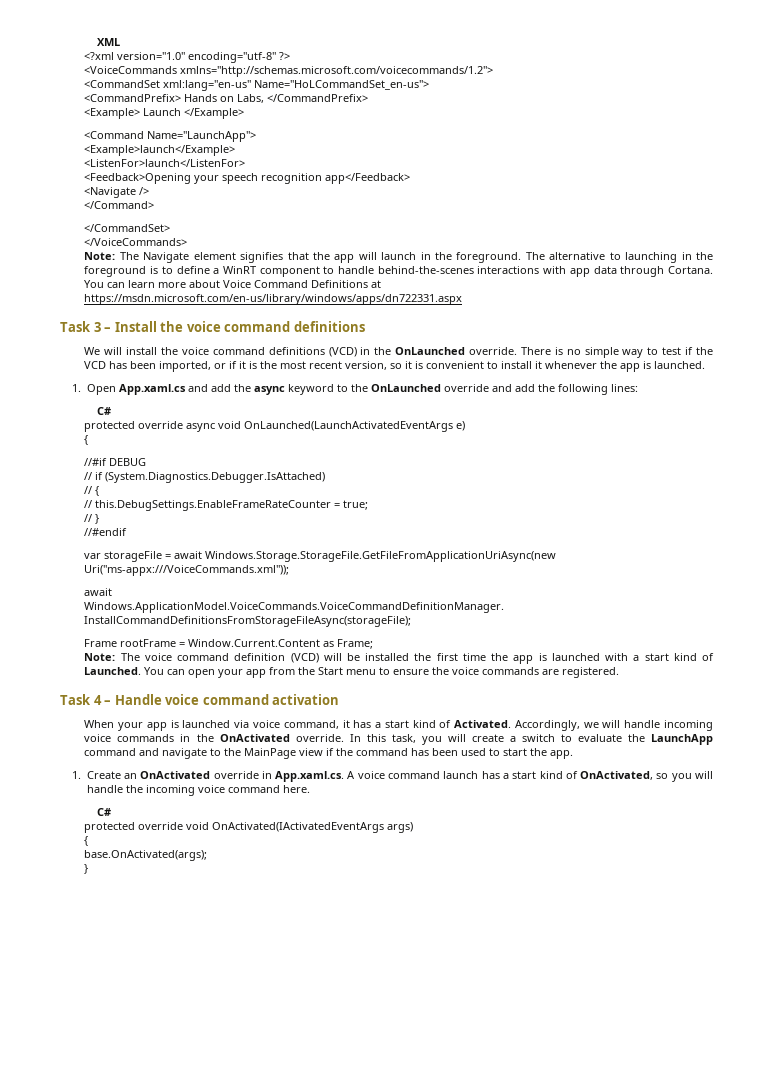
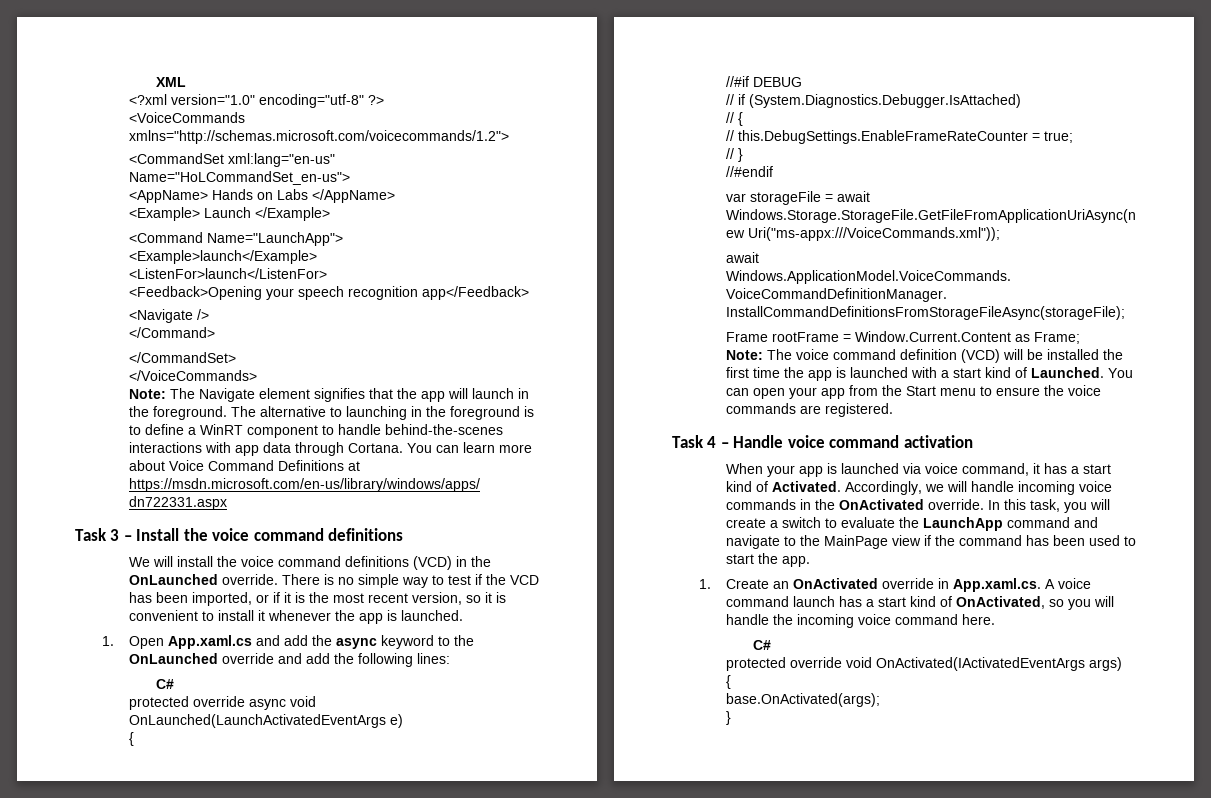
[84,94,182,102] <CommandPrefix> -> [128,190,208,203] <AppName>
[237,94,369,103] Labs, </CommandPrefix> -> [276,189,395,203] Labs </AppName>

